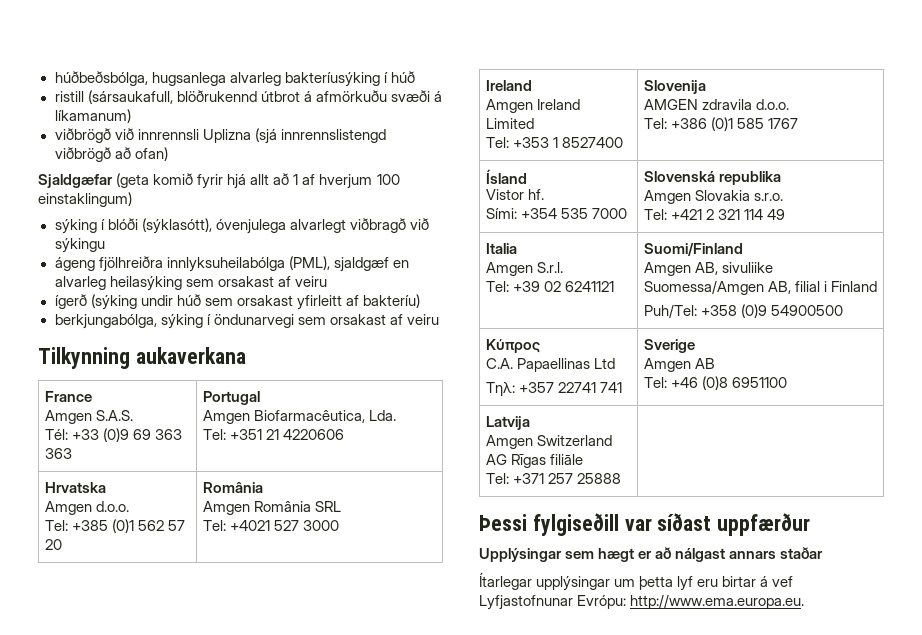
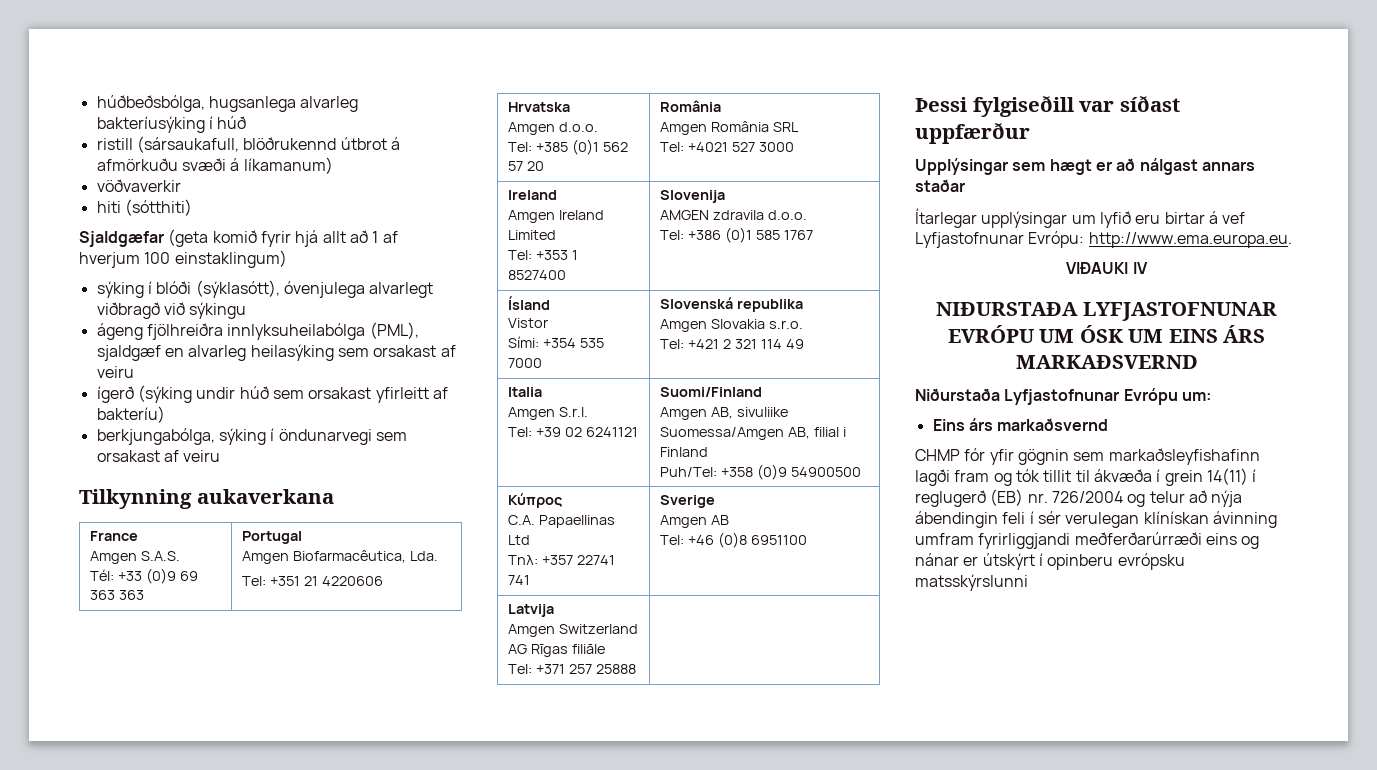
[54,128,386,144] [54,147,168,162] viðbrögð við innrennsli Uplizna (sjá innrennslistengd viðbrögð að ofan) -> [96,179,181,192] [96,199,192,216] vöðvaverkir // hiti (sótthiti)
[527,189,544,200] hf. -> (549, 323) none
[639,576,694,591] þetta lyf -> [1099,211,1131,228] lyfið
(805, 601) none -> [1066,262,1148,274] [936,302,1277,321] [947,325,1266,343] [1015,355,1198,369] [915,388,1211,405] [932,418,1109,431] [915,448,1260,465] [915,468,1257,486] [915,489,1243,507] [915,511,1277,528] [915,532,1260,549] [915,553,1185,570] [915,574,1028,591] // VIÐAUKI IV // NIÐURSTAÐA LYFJASTOFNUNAR EVRÓPU UM ÓSK UM EINS ÁRS MARKAÐSVERND // Niðurstaða Lyfjastofnunar Evrópu um: // Eins árs markaðsvernd // CHMP fór yfir gögnin sem markaðsleyfishafinn lagði fram og tók tillit til ákvæða í grein 14(11) í reglugerð (EB) nr. 726/2004 og telur að nýja ábendingin feli í sér verulegan klínískan ávinning umfram fyrirliggjandi meðferðarúrræði eins og nánar er útskýrt í opinberu evrópsku matsskýrslunni

